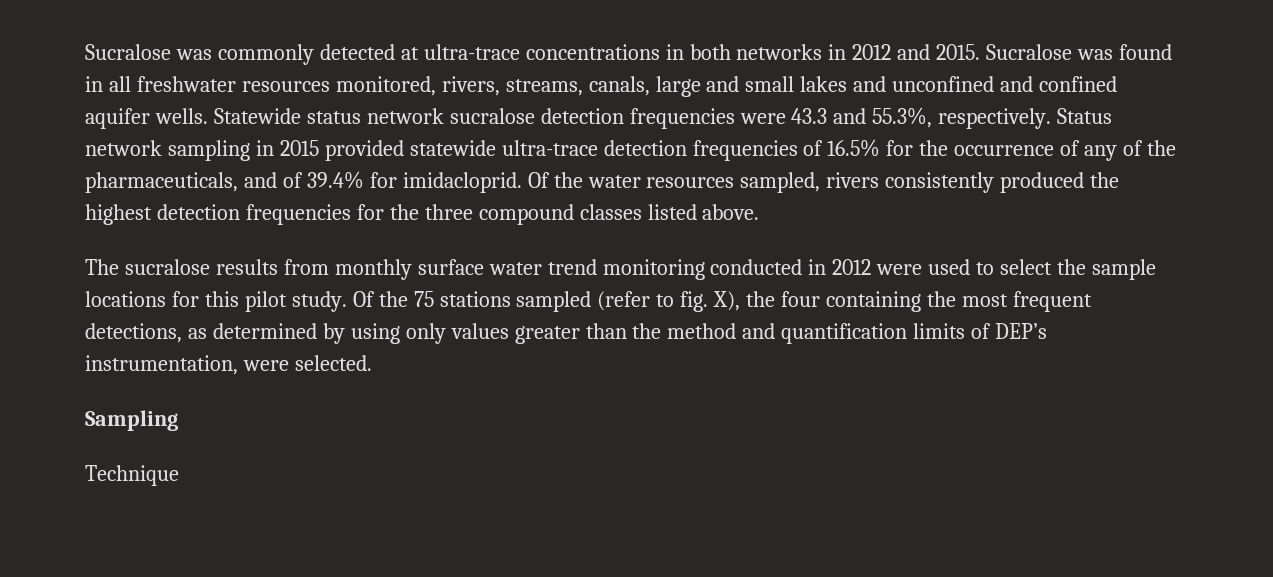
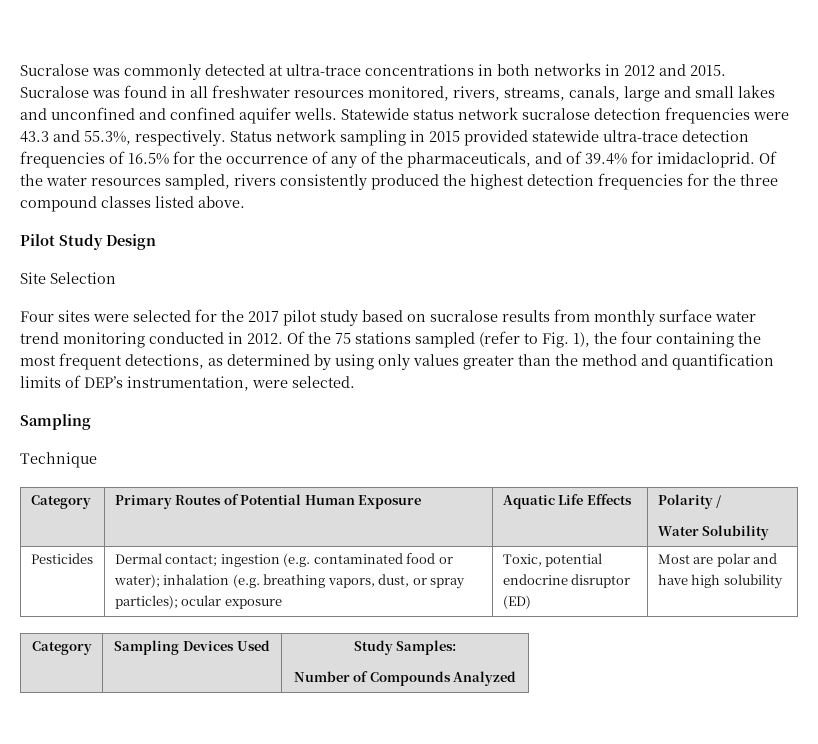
[85,259,119,275] The -> [20,234,156,250] [20,272,116,284] [20,309,426,326] Pilot Study Design // Site Selection // Four sites were selected for the 2017 pilot study based on
[832,259,1156,280] [85,291,347,312] 2012 were used to select the sample locations for this pilot study. -> [247,333,283,344] 2012.
[680,291,741,312] fig. X), -> [542,332,590,348] Fig. 1),
(179, 475) none -> [30,495,91,509] [114,494,422,509] [502,494,632,509] [657,494,722,509] [657,525,770,540] [30,553,93,564] [114,553,453,567] [113,574,466,589] [114,595,282,609] [502,553,603,567] [502,574,631,588] [502,595,531,609] [657,553,778,567] [657,574,783,589] [31,641,92,655] [114,640,270,655] [353,640,457,655] [293,671,517,686] // Category | Primary Routes of Potential Human Exposure | Aquatic Life Effects | Polarity / // Water Solubility // Pesticides | Dermal contact; ingestion (e.g. contaminated food or water); inhalation (e.g. breathing vapors, dust, or spray particles); ocular exposure | Toxic, potential endocrine disruptor (ED) | Most are polar and have high solubility // Category | Sampling Devices Used | Study Samples: // Number of Compounds Analyzed

